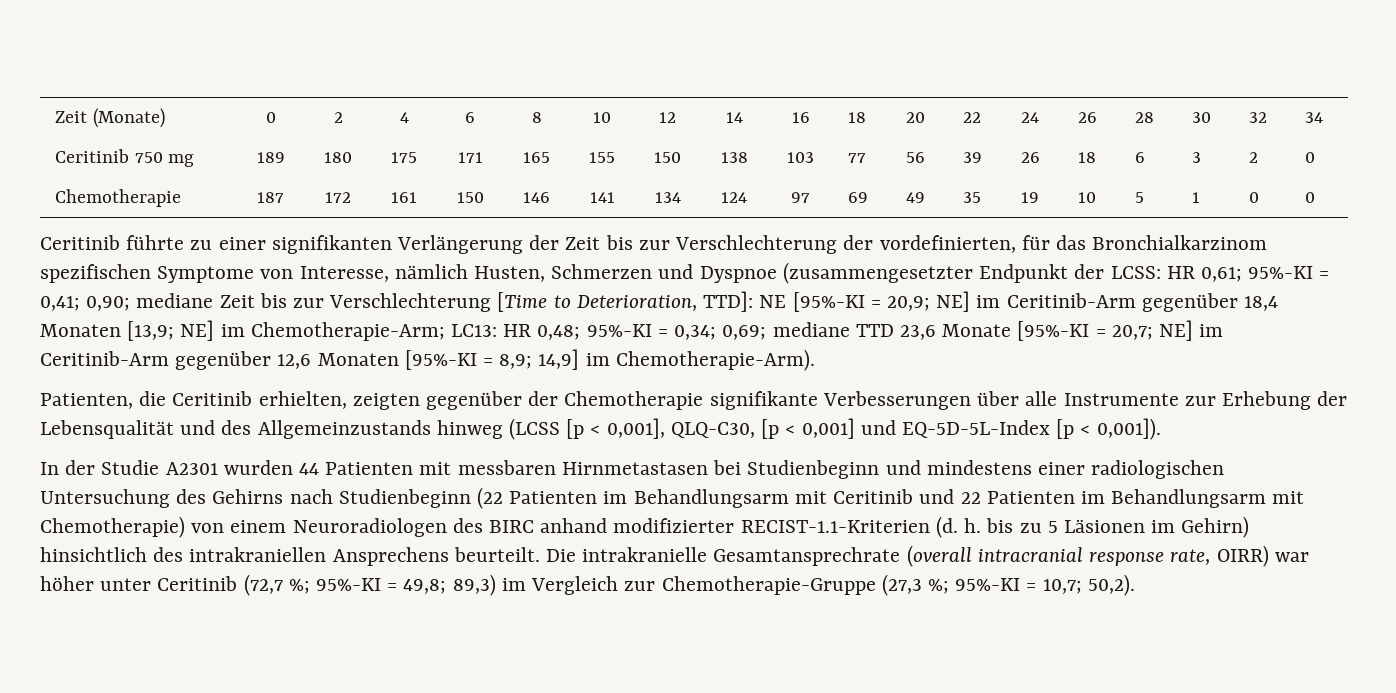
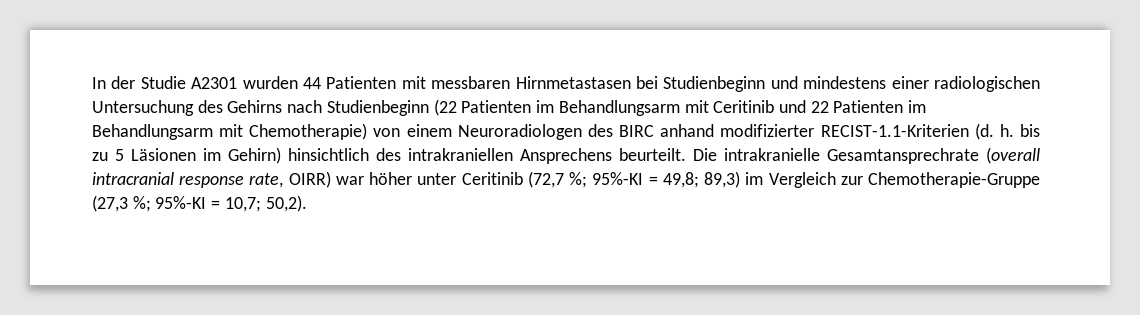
[55,108,165,128] [265,112,276,123] [333,112,343,123] [399,112,409,123] [465,112,475,123] [531,112,542,123] [593,112,611,123] [659,112,676,123] [725,112,743,123] [791,112,810,123] [848,112,867,123] [906,112,926,123] [963,112,982,123] [1021,112,1040,123] [1078,112,1098,123] [1135,112,1155,123] [1192,112,1212,123] [1249,112,1268,123] [1305,112,1324,123] [55,149,195,167] [256,152,285,163] [324,152,352,163] [391,152,417,163] [457,152,483,163] [523,152,550,163] [589,152,615,163] [654,152,681,163] [720,152,748,163] [787,152,814,163] [848,153,867,163] [906,152,926,163] [963,152,983,163] [1021,152,1041,163] [1078,152,1097,163] [1135,152,1146,163] [1192,152,1202,163] [1249,152,1259,163] [1305,152,1316,163] [55,189,182,207] [257,192,284,203] [325,192,351,203] [391,192,417,203] [456,192,484,203] [523,192,550,203] [589,192,615,203] [654,192,681,203] [721,192,747,203] [791,192,810,203] [848,192,869,203] [906,192,926,203] [963,192,982,203] [1021,192,1040,203] [1078,192,1097,203] [1135,192,1145,203] [1192,192,1201,203] [1249,192,1260,203] [1305,192,1316,203] [40,235,1268,254] [40,262,1330,284] [40,291,1278,312] [40,320,1224,341] [40,349,815,371] [40,391,1348,410] [40,418,1161,440] Zeit (Monate) | 0 | 2 | 4 | 6 | 8 | 10 | 12 | 14 | 16 | 18 | 20 | 22 | 24 | 26 | 28 | 30 | 32 | 34 // Ceritinib 750 mg | 189 | 180 | 175 | 171 | 165 | 155 | 150 | 138 | 103 | 77 | 56 | 39 | 26 | 18 | 6 | 3 | 2 | 0 // Chemotherapie | 187 | 172 | 161 | 150 | 146 | 141 | 134 | 124 | 97 | 69 | 49 | 35 | 19 | 10 | 5 | 1 | 0 | 0 // Ceritinib führte zu einer signifikanten Verlängerung der Zeit bis zur Verschlechterung der vordefinierten, für das Bronchialkarzinom spezifischen Symptome von Interesse, nämlich Husten, Schmerzen und Dyspnoe (zusammengesetzter Endpunkt der LCSS: HR 0,61; 95%-KI = 0,41; 0,90; mediane Zeit bis zur Verschlechterung [Time to Deterioration, TTD]: NE [95%-KI = 20,9; NE] im Ceritinib-Arm gegenüber 18,4 Monaten [13,9; NE] im Chemotherapie-Arm; LC13: HR 0,48; 95%-KI = 0,34; 0,69; mediane TTD 23,6 Monate [95%-KI = 20,7; NE] im Ceritinib-Arm gegenüber 12,6 Monaten [95%-KI = 8,9; 14,9] im Chemotherapie-Arm). // Patienten, die Ceritinib erhielten, zeigten gegenüber der Chemotherapie signifikante Verbesserungen über alle Instrumente zur Erhebung der Lebensqualität und des Allgemeinzustands hinweg (LCSS [p < 0,001], QLQ-C30, [p < 0,001] und EQ-5D-5L-Index [p < 0,001]). // -> (92, 83) none

